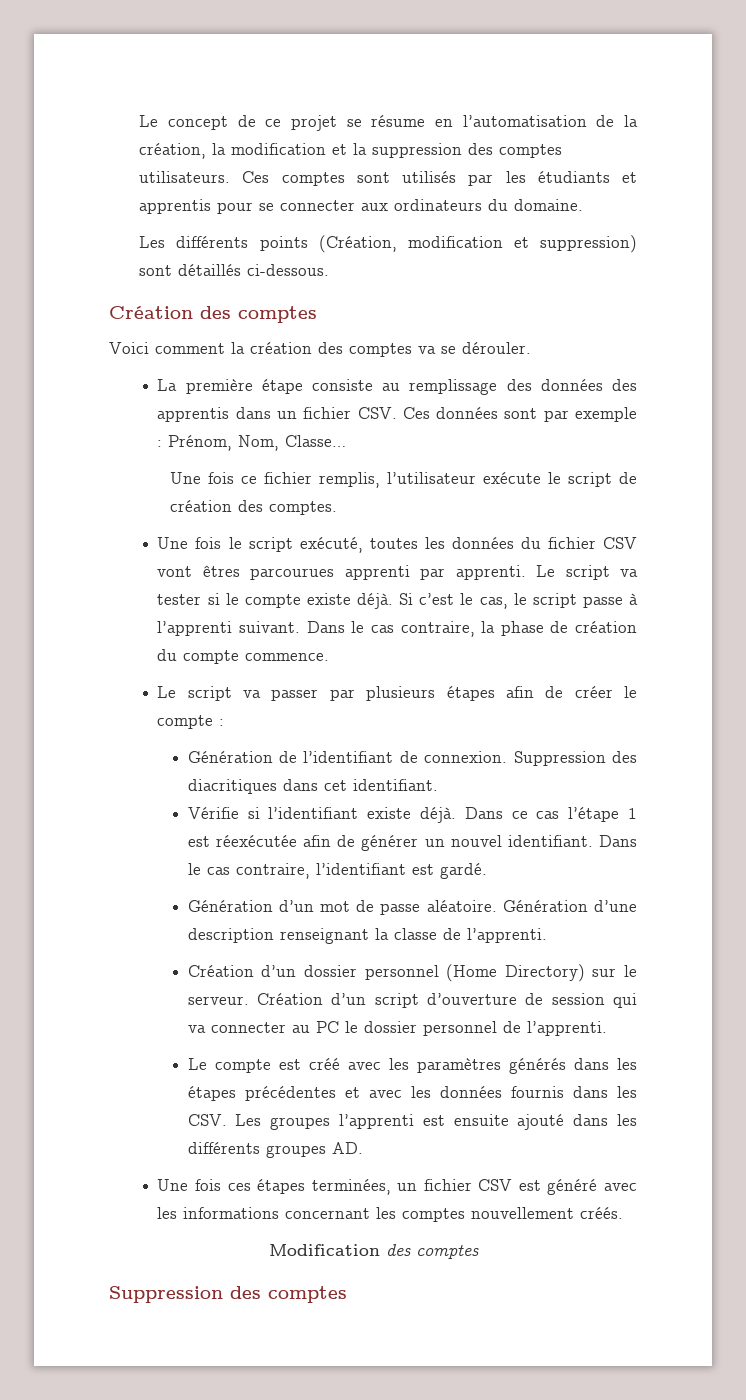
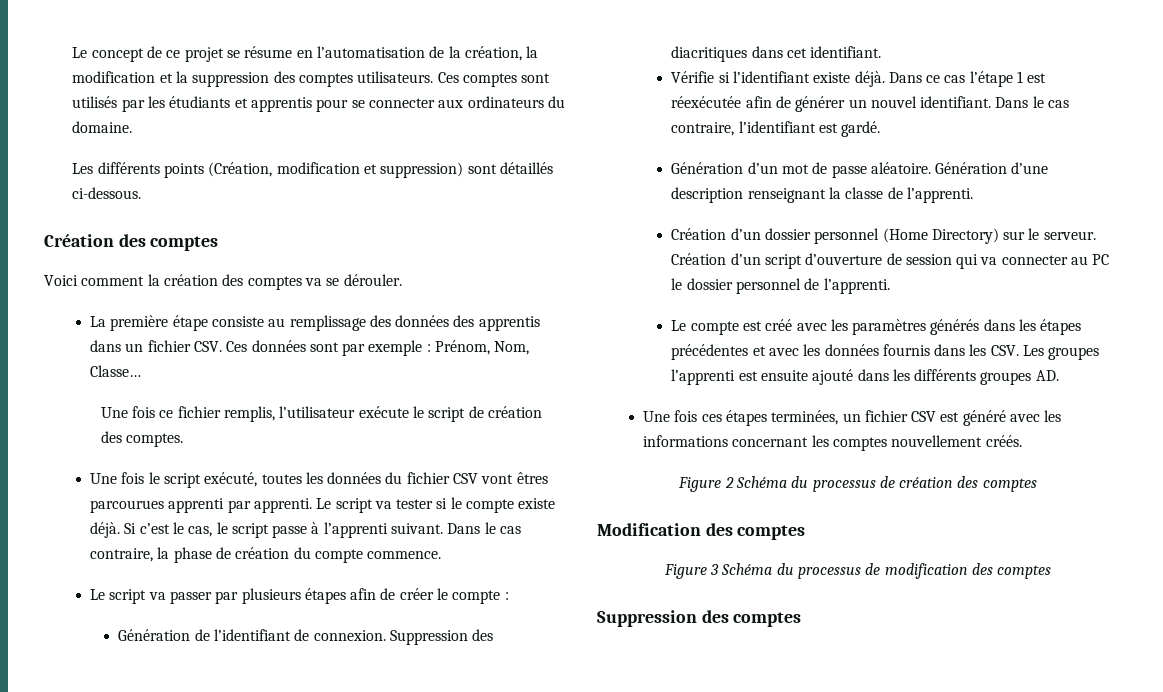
[268,1244,380,1256] Modification -> [678,476,1037,492] [597,523,806,540] [663,563,968,579] Figure 2 Schéma du processus de création des comptes // Modification des comptes // Figure 3 Schéma du processus de modification

